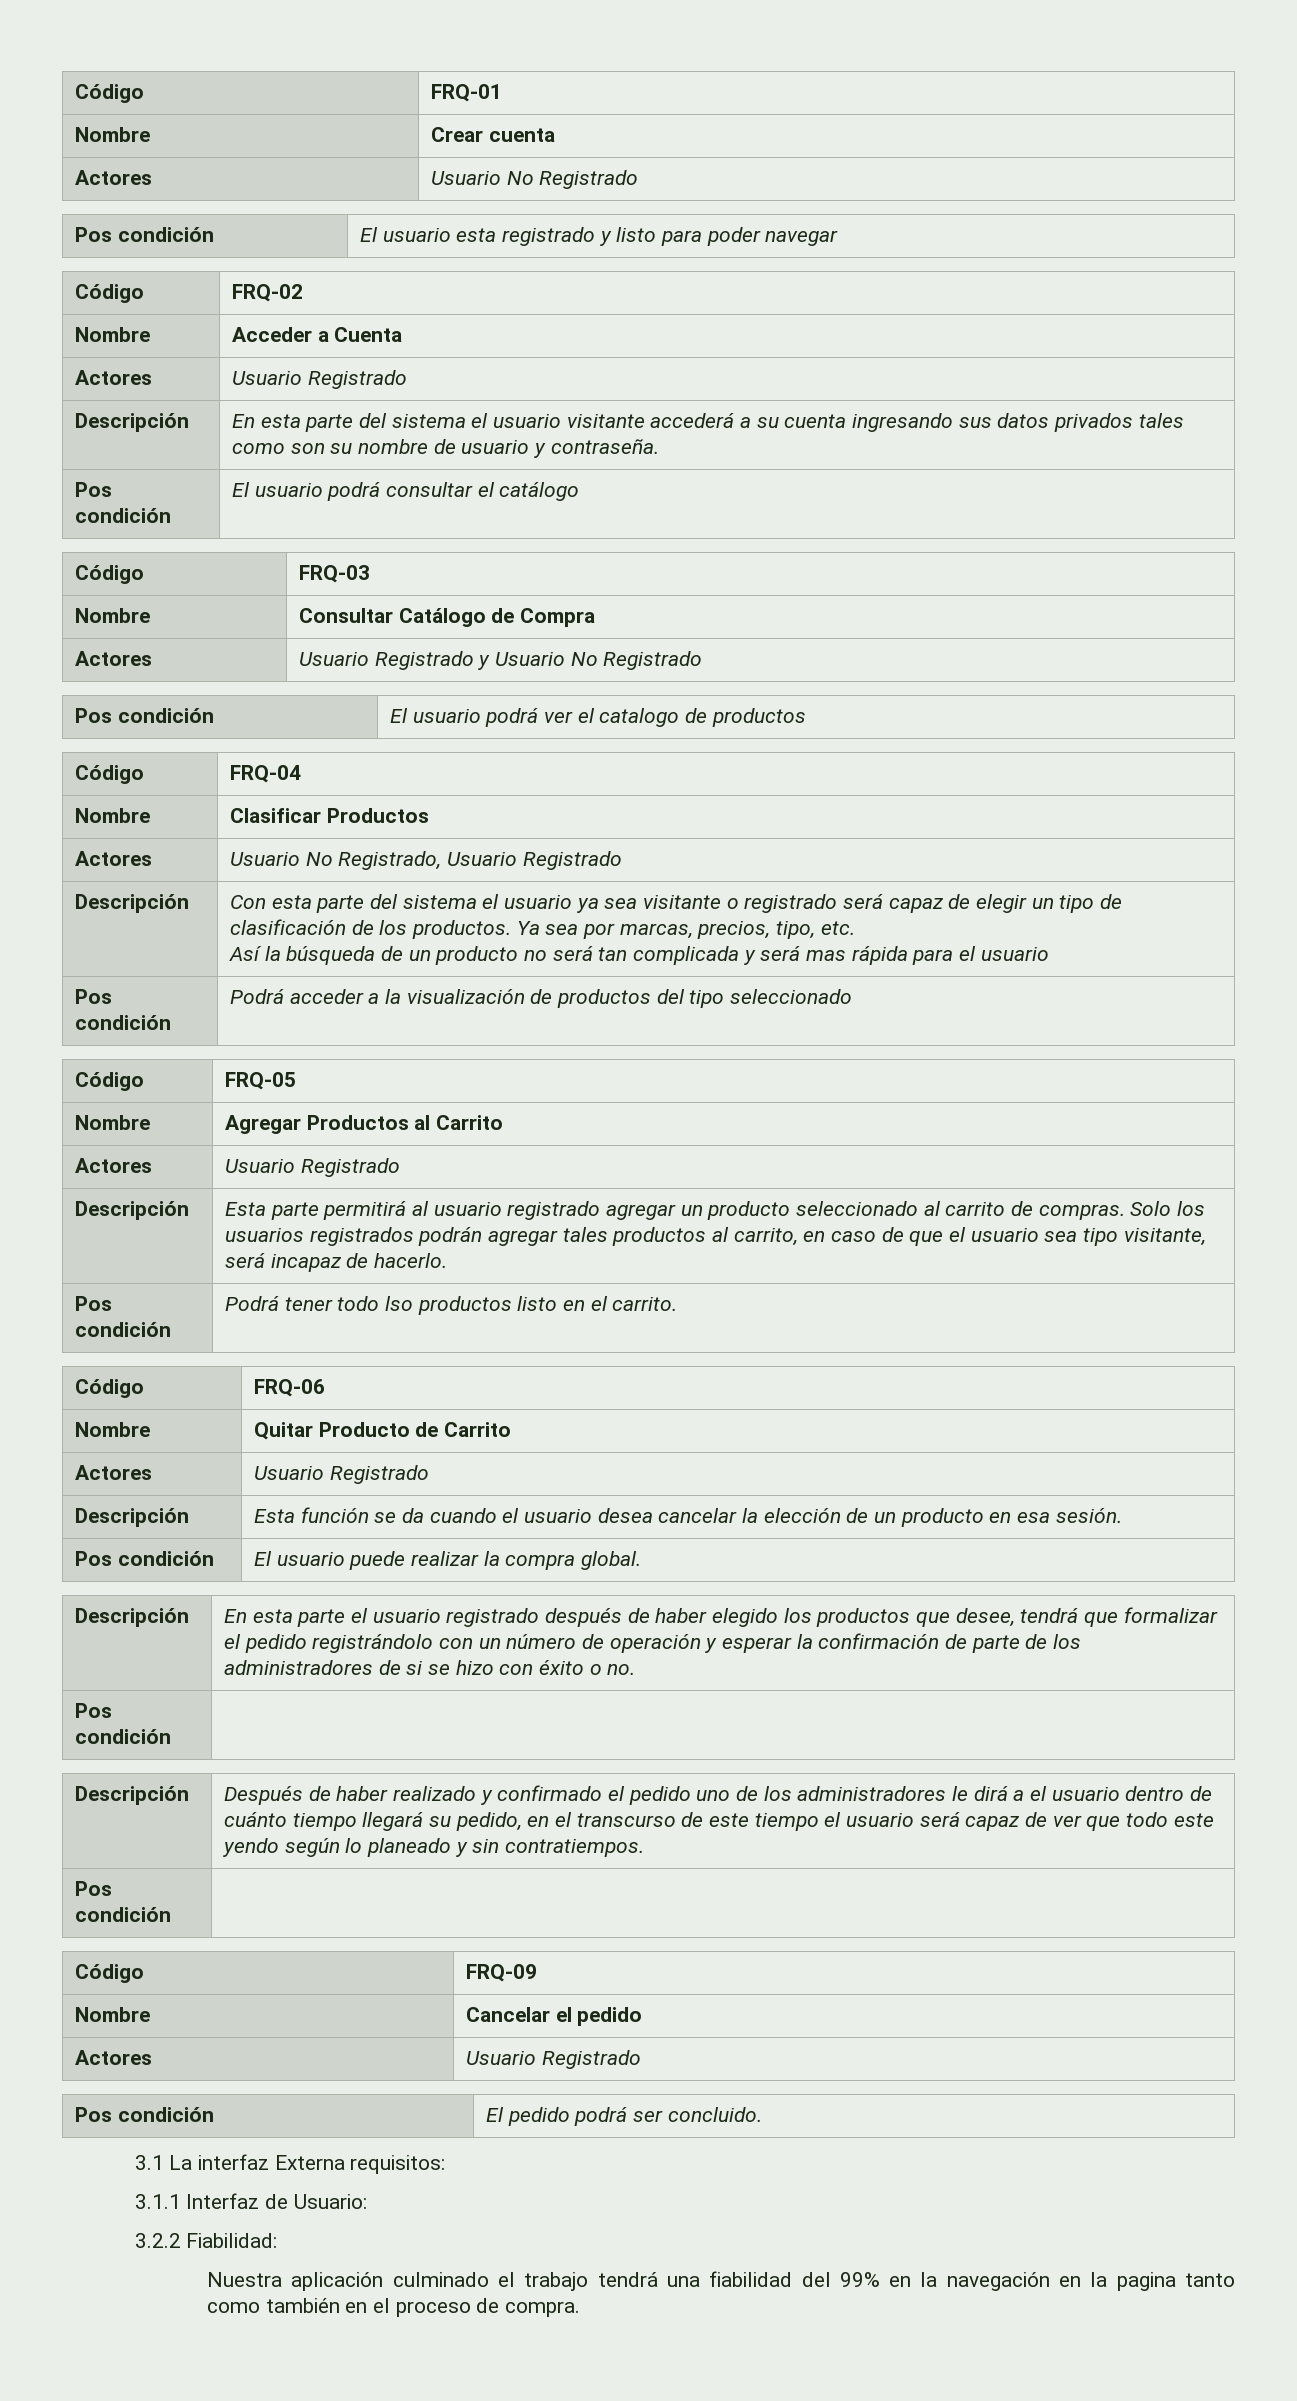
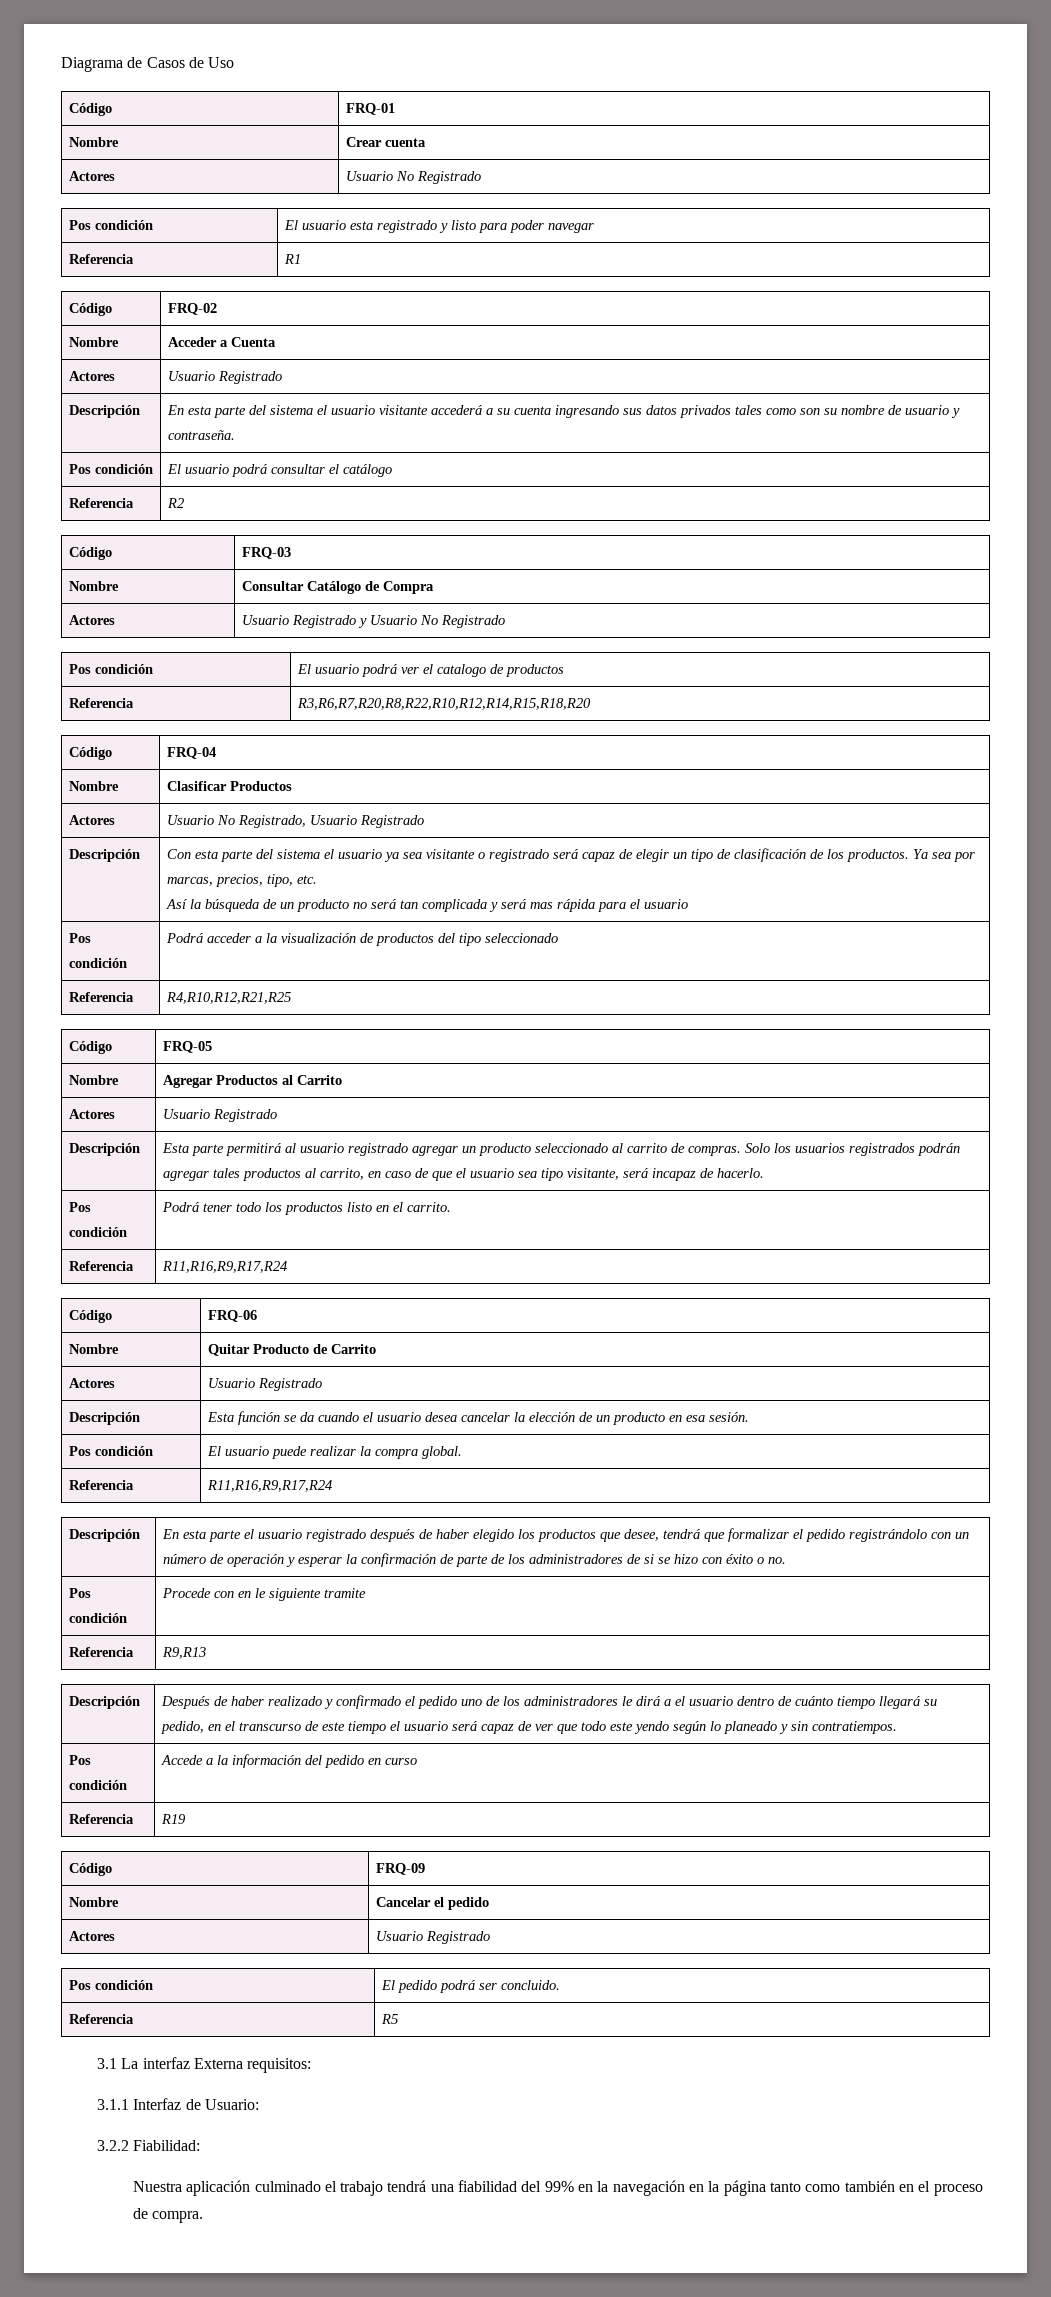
(74, 93) none -> [61,57,235,72] Diagrama de Casos de Uso //
(839, 238) none -> [68,254,134,264] [283,254,301,264] // Referencia | R1
(580, 491) none -> [68,498,134,508] [166,498,184,508] // Referencia | R2
(806, 717) none -> [68,698,134,708] [296,698,591,710] // Referencia | R3,R6,R7,R20,R8,R22,R10,R12,R14,R15,R18,R20
(852, 996) none -> [68,992,134,1002] [165,992,291,1004] // Referencia | R4,R10,R12,R21,R25
[384,1296,413,1311] lso -> [264,1202,282,1212] los
(678, 1304) none -> [68,1261,134,1271] [161,1261,287,1273] // Referencia | R11,R16,R9,R17,R24
(641, 1560) none -> [68,1480,134,1490] [206,1480,332,1492] // Referencia | R11,R16,R9,R17,R24
(171, 1736) none -> [161,1588,366,1601] [68,1647,134,1657] [161,1647,206,1659] Procede con en le siguiente tramite // Referencia | R9,R13
(171, 1914) none -> [160,1754,417,1768] [68,1814,134,1824] [160,1814,186,1824] Accede a la información del pedido en curso // Referencia | R19
(762, 2114) none -> [68,2014,134,2024] [380,2014,398,2024] // Referencia | R5
[1116,2272,1176,2291] pagina -> [723,2180,766,2196] página

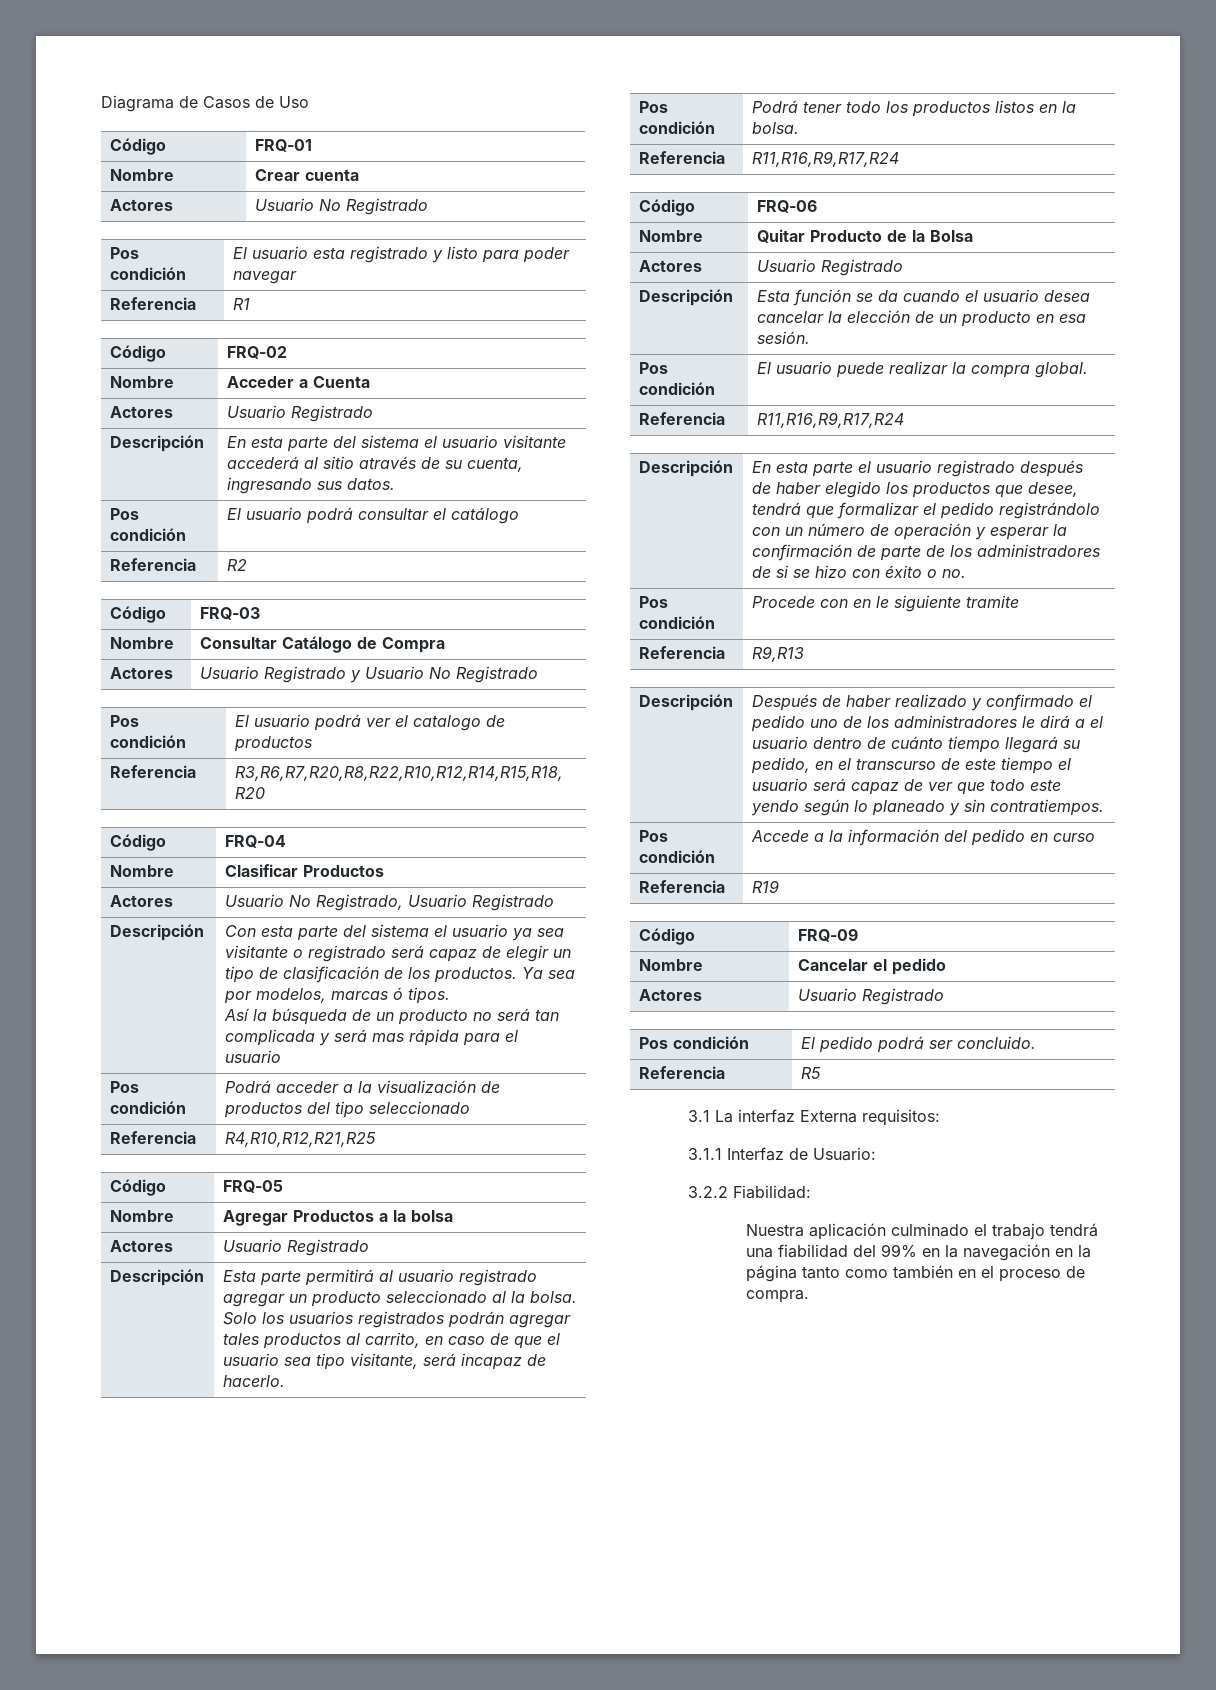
[485,405,960,418] [167,430,235,440] a su cuenta ingresando sus datos privados tales como son su nombre de usuario y contraseña. -> [303,456,523,472] [226,477,395,494] al sitio através de su cuenta, ingresando sus datos.
[166,874,317,887] marcas, precios, tipo, etc. -> [255,987,450,1004] modelos, marcas ó tipos.
[281,1075,342,1085] al Carrito -> [378,1210,453,1222] a la bolsa
[626,1143,741,1156] carrito de compras. -> [510,1291,577,1303] la bolsa.
[346,1202,451,1212] listo en el carrito. -> [994,100,1076,113] [751,122,799,134] listos en la bolsa.
[330,1344,376,1354] Carrito -> [911,230,973,242] la Bolsa

